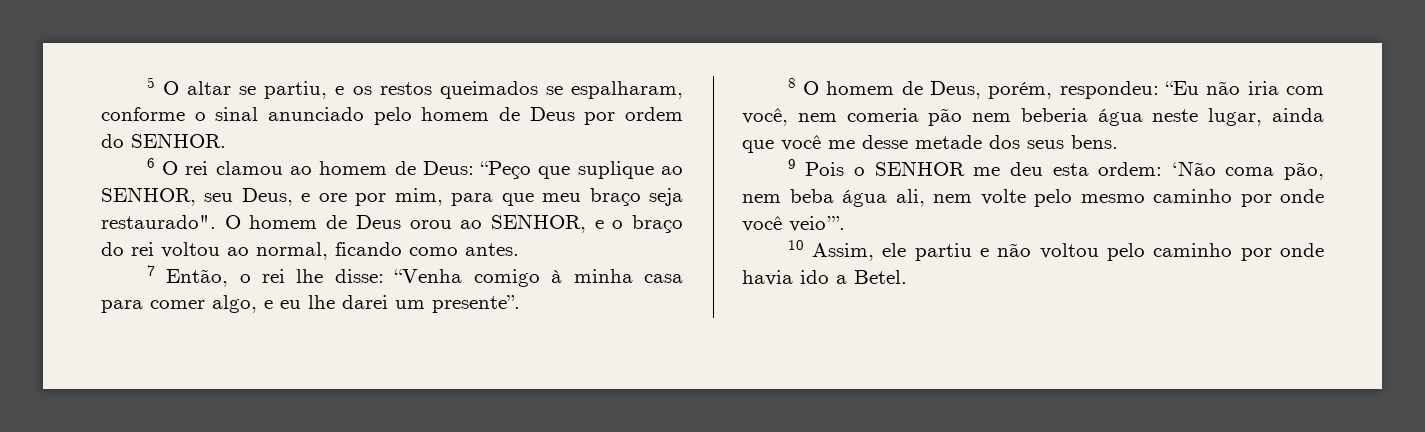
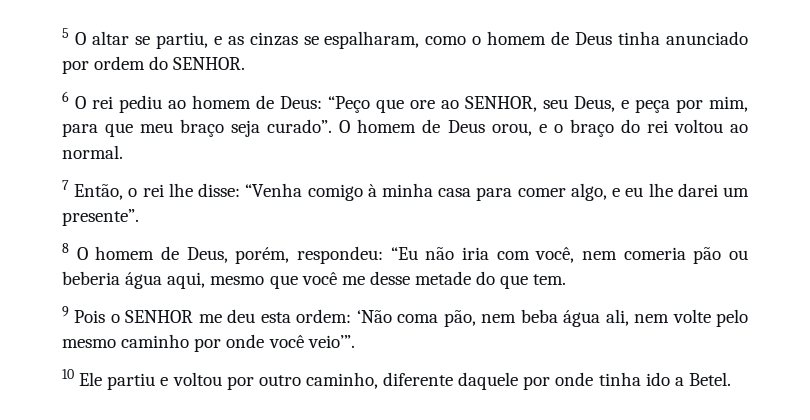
[352,81,683,99] [101,107,575,125] os restos queimados se espalharam, conforme o sinal anunciado pelo homem de Deus -> [227,31,748,49] as cinzas se espalharam, como o homem de Deus tinha anunciado
[215,161,283,175] clamou -> [119,95,162,113] pediu
[577,161,654,179] suplique -> [410,100,435,109] ore
[318,193,347,202] ore -> [635,99,670,113] peça
[101,215,216,229] restaurado". -> [267,119,333,133] curado”.
[409,214,586,233] orou ao SENHOR, -> [491,123,532,136] orou,
[256,242,519,260] normal, ficando como antes. -> [62,145,123,159] normal.
[972,113,1012,122] nem -> [729,250,748,260] ou
[1152,108,1324,126] neste lugar, ainda -> [167,272,265,289] aqui, mesmo
[989,135,1118,149] dos seus bens. -> [476,271,567,289] do que tem.
[812,243,1324,261] [742,270,793,286] Assim, ele partiu e não voltou pelo caminho por onde havia -> [79,372,641,390] Ele partiu e voltou por outro caminho, diferente daquele por onde tinha

